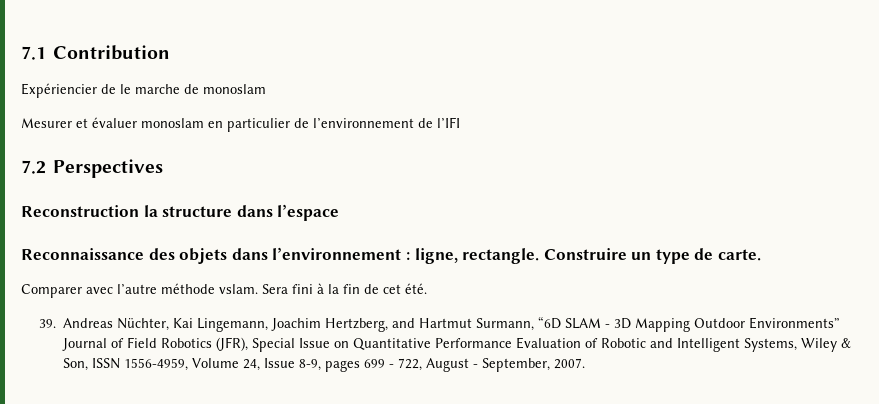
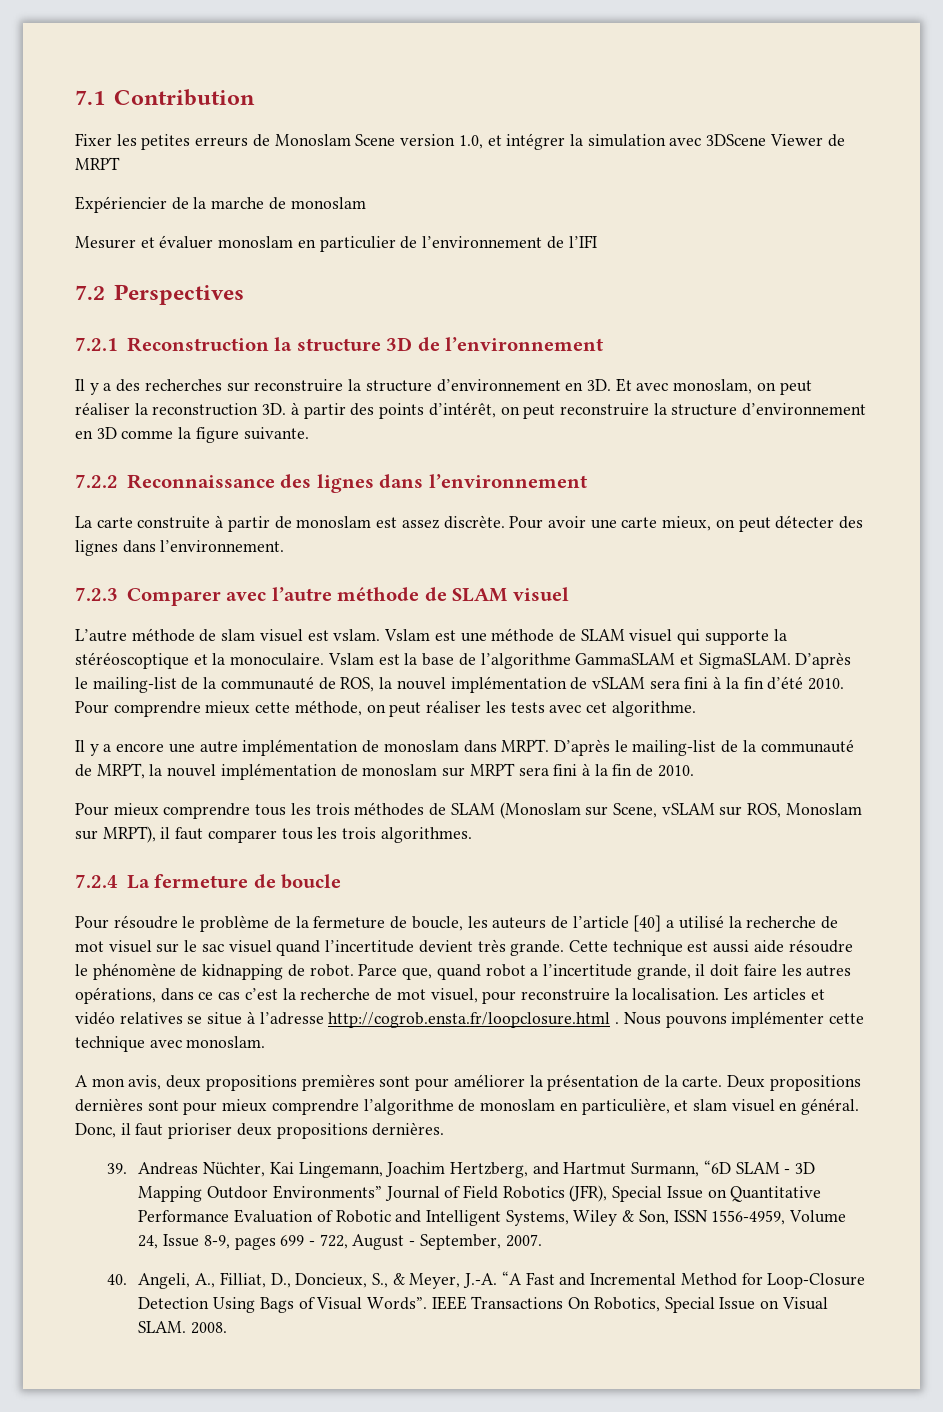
(171, 52) none -> [75,133,845,150] [75,157,120,170] // Fixer les petites erreurs de Monoslam Scene version 1.0, et intégrer la simulation avec 3DScene Viewer de MRPT
[120,84,131,94] le -> [193,197,207,209] la
(164, 168) none -> [75,337,118,351] 7.2.1
[236,204,340,221] dans l’espace // -> [386,337,604,351] [75,378,812,395] [75,402,867,419] [75,427,309,443] [75,474,118,488] 3D de l’environnement // Il y a des recherches sur reconstruire la structure d’environnement en 3D. Et avec monoslam, on peut réaliser la reconstruction 3D. à partir des points d’intérêt, on peut reconstruire la structure d’environnement en 3D comme la figure suivante. // 7.2.2
[179,248,228,264] objets -> [316,474,374,493] lignes
[405,248,762,264] [21,283,288,298] : ligne, rectangle. Construire un type de carte. // Comparer avec l’autre méthode vslam. Sera -> [75,515,864,532] [75,540,285,556] [75,587,569,606] [75,628,787,645] [75,652,852,669] [75,676,845,693] [75,700,696,717] [75,739,854,756] [75,763,549,780] // La carte construite à partir de monoslam est assez discrète. Pour avoir une carte mieux, on peut détecter des lignes dans l’environnement. // 7.2.3 Comparer avec l’autre méthode de SLAM visuel // L’autre méthode de slam visuel est vslam. Vslam est une méthode de SLAM visuel qui supporte la stéréoscoptique et la monoculaire. Vslam est la base de l’algorithme GammaSLAM et SigmaSLAM. D’après le mailing-list de la communauté de ROS, la nouvel implémentation de vSLAM sera fini à la fin d’été 2010. Pour comprendre mieux cette méthode, on peut réaliser les tests avec cet algorithme. // Il y a encore une autre implémentation de monoslam dans MRPT. D’après le mailing-list de la communauté de MRPT, la nouvel implémentation de monoslam sur MRPT sera
[383,283,427,294] cet été. -> [657,765,694,777] [75,802,862,819] [75,826,472,843] [75,874,342,889] [75,915,839,932] [75,939,853,956] [75,963,852,980] [75,987,825,1004] [75,1011,864,1028] [75,1036,266,1052] [75,1074,861,1091] [75,1098,860,1115] [75,1122,445,1139] 2010. // Pour mieux comprendre tous les trois méthodes de SLAM (Monoslam sur Scene, vSLAM sur ROS, Monoslam sur MRPT), il faut comparer tous les trois algorithmes. // 7.2.4 La fermeture de boucle // Pour résoudre le problème de la fermeture de boucle, les auteurs de l’article [40] a utilisé la recherche de mot visuel sur le sac visuel quand l’incertitude devient très grande. Cette technique est aussi aide résoudre le phénomène de kidnapping de robot. Parce que, quand robot a l’incertitude grande, il doit faire les autres opérations, dans ce cas c’est la recherche de mot visuel, pour reconstruire la localisation. Les articles et vidéo relatives se situe à l’adresse http://cogrob.ensta.fr/loopclosure.html . Nous pouvons implémenter cette technique avec monoslam. // A mon avis, deux propositions premières sont pour améliorer la présentation de la carte. Deux propositions dernières sont pour mieux comprendre l’algorithme de monoslam en particulière, et slam visuel en général. Donc, il faut prioriser deux propositions dernières.
(585, 363) none -> [106,1271,866,1289] [138,1296,828,1313] [138,1321,228,1334] // 40. Angeli, A., Filliat, D., Doncieux, S., & Meyer, J.-A. “A Fast and Incremental Method for Loop-Closure Detection Using Bags of Visual Words”. IEEE Transactions On Robotics, Special Issue on Visual SLAM. 2008.

